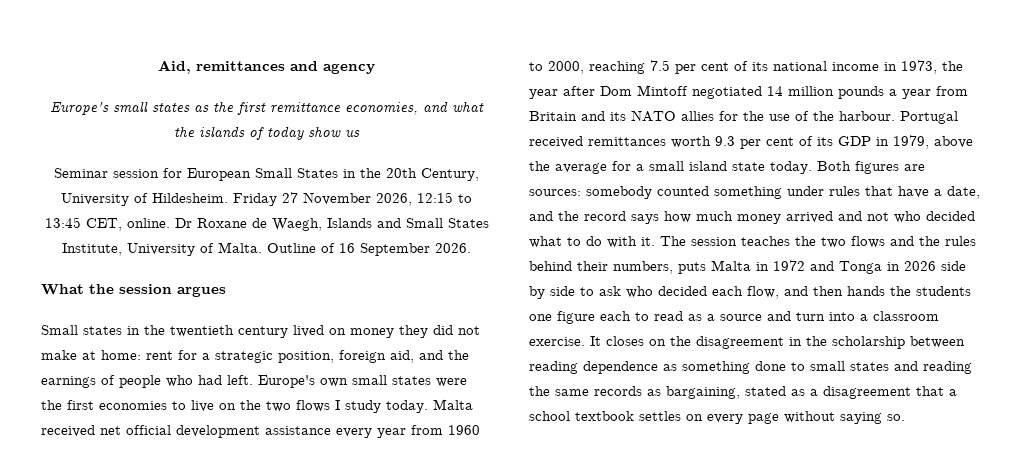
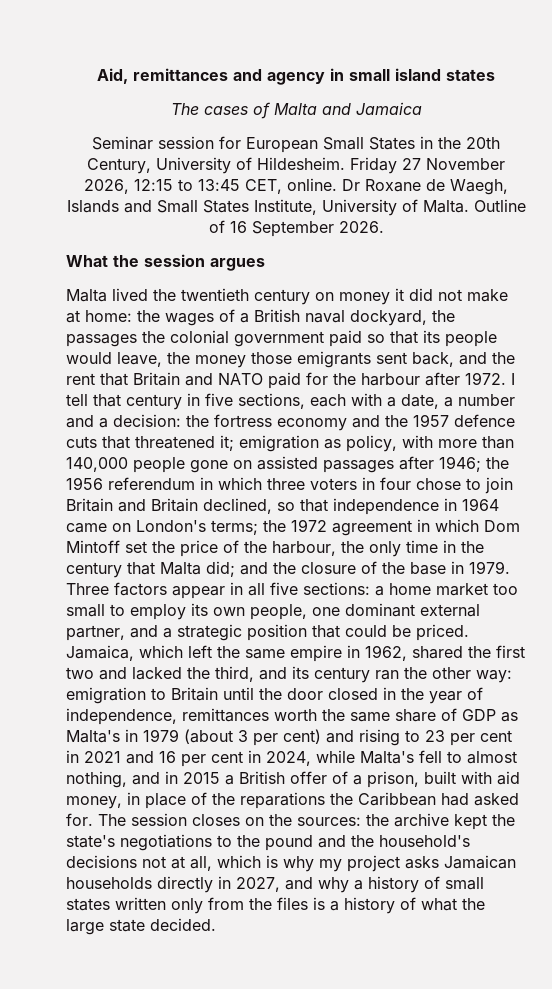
[50,101,484,115] [174,126,360,140] // Europe's small states as the first remittance economies, and what the islands of today show us -> [330,68,495,81] [170,102,422,119] in small island states // The cases of Malta and Jamaica
[41,325,140,335] Small states in -> [66,288,148,302] Malta lived
[293,325,324,337] lived -> (310, 297) none
[399,325,428,338] they -> [395,288,404,301] it
[146,350,469,363] [41,375,467,388] [41,399,473,413] [41,425,480,438] [529,60,963,74] [529,85,968,99] [529,110,958,124] [529,135,973,149] [529,161,925,174] [529,186,980,199] [529,211,975,224] [529,236,976,248] [529,260,966,274] [529,286,971,299] [529,311,939,324] [529,336,965,349] [529,361,972,374] [529,386,957,399] [529,411,905,424] rent for a strategic position, foreign aid, and the earnings of people who had left. Europe's own small states were the first economies to live on the two flows I study today. Malta received net official development assistance every year from 1960 to 2000, reaching 7.5 per cent of its national income in 1973, the year after Dom Mintoff negotiated 14 million pounds a year from Britain and its NATO allies for the use of the harbour. Portugal received remittances worth 9.3 per cent of its GDP in 1979, above the average for a small island state today. Both figures are sources: somebody counted something under rules that have a date, and the record says how much money arrived and not who decided what to do with it. The session teaches the two flows and the rules behind their numbers, puts Malta in 1972 and Tonga in 2026 side by side to ask who decided each flow, and then hands the students one figure each to read as a source and turn into a classroom exercise. It closes on the disagreement in the scholarship between reading dependence as something done to small states and reading the same records as bargaining, stated as a disagreement that a school textbook settles on every page without saying so. -> [137,309,455,326] [66,330,497,347] [66,351,515,368] [66,372,515,389] [66,393,515,410] [66,414,515,431] [66,435,514,452] [66,456,509,473] [66,477,513,494] [66,498,499,515] [66,519,520,536] [66,540,484,557] [66,561,510,578] [66,582,518,599] [66,603,480,620] [66,624,469,641] [66,645,525,662] [66,666,512,683] [66,687,483,704] [66,708,518,725] [66,729,512,746] [66,750,517,767] [66,771,520,788] [66,792,519,809] [66,813,515,830] [66,834,470,851] [66,855,516,872] [66,876,484,893] [66,897,485,914] [66,918,216,935] the wages of a British naval dockyard, the passages the colonial government paid so that its people would leave, the money those emigrants sent back, and the rent that Britain and NATO paid for the harbour after 1972. I tell that century in five sections, each with a date, a number and a decision: the fortress economy and the 1957 defence cuts that threatened it; emigration as policy, with more than 140,000 people gone on assisted passages after 1946; the 1956 referendum in which three voters in four chose to join Britain and Britain declined, so that independence in 1964 came on London's terms; the 1972 agreement in which Dom Mintoff set the price of the harbour, the only time in the century that Malta did; and the closure of the base in 1979. Three factors appear in all five sections: a home market too small to employ its own people, one dominant external partner, and a strategic position that could be priced. Jamaica, which left the same empire in 1962, shared the first two and lacked the third, and its century ran the other way: emigration to Britain until the door closed in the year of independence, remittances worth the same share of GDP as Malta's in 1979 (about 3 per cent) and rising to 23 per cent in 2021 and 16 per cent in 2024, while Malta's fell to almost nothing, and in 2015 a British offer of a prison, built with aid money, in place of the reparations the Caribbean had asked for. The session closes on the sources: the archive kept the state's negotiations to the pound and the household's decisions not at all, which is why my project asks Jamaican households directly in 2027, and why a history of small states written only from the files is a history of what the large state decided.

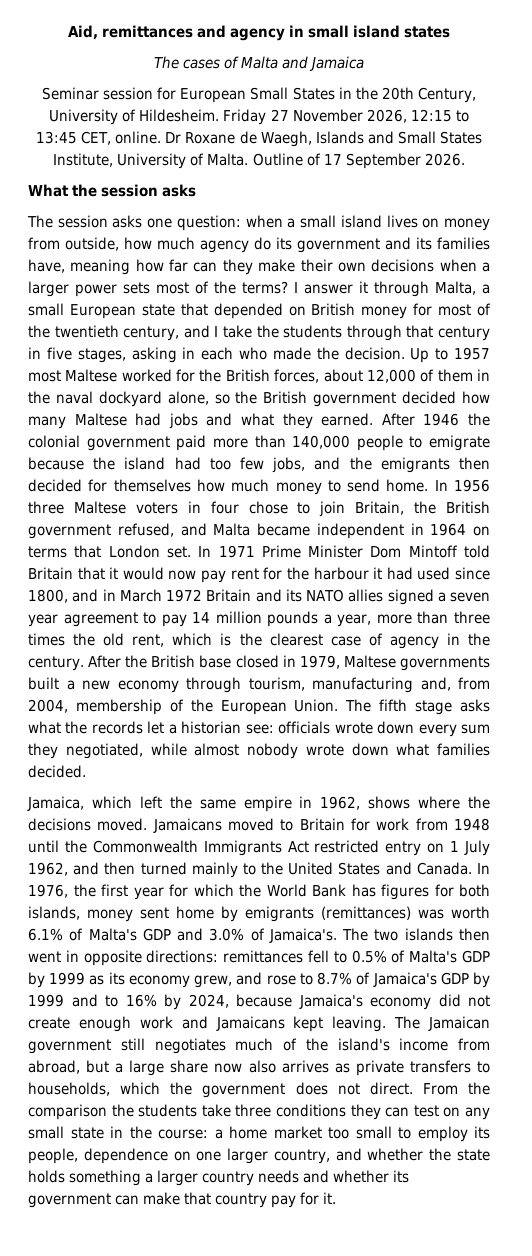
[229,221,247,233] 16 -> [323,154,342,165] 17
[210,258,265,271] [66,288,508,305] [66,309,455,326] [66,330,497,347] [66,351,515,368] [66,372,515,389] [66,393,515,410] [66,414,515,431] [66,435,514,452] [66,456,509,473] [66,477,305,490] argues // Malta lived the twentieth century on money it did not make at home: the wages of a British naval dockyard, the passages the colonial government paid so that its people would leave, the money those emigrants sent back, and the rent that Britain and NATO paid for the harbour after 1972. I tell that century in five sections, each with a date, a number and a decision: the fortress economy and the 1957 defence cuts that threatened it; emigration as policy, with more than 140,000 people gone on assisted passages after 1946; the 1956 referendum in which three -> [162,184,197,197] [27,215,491,231] [28,237,490,253] [28,259,491,275] [28,281,490,297] [28,303,491,319] [28,325,490,341] [28,347,490,363] [28,369,491,383] [28,391,491,407] [28,413,491,429] [28,435,490,451] [28,457,490,473] [28,479,491,495] [28,501,126,514] asks // The session asks one question: when a small island lives on money from outside, how much agency do its government and its families have, meaning how far can they make their own decisions when a larger power sets most of the terms? I answer it through Malta, a small European state that depended on British money for most of the twentieth century, and I take the students through that century in five stages, asking in each who made the decision. Up to 1957 most Maltese worked for the British forces, about 12,000 of them in the naval dockyard alone, so the British government decided how many Maltese had jobs and what they earned. After 1946 the colonial government paid more than 140,000 people to emigrate because the island had too few jobs, and the emigrants then decided for themselves how much money to send home. In 1956 three Maltese
[66,498,499,515] [66,519,520,536] [66,540,484,557] [66,561,510,578] [66,582,370,599] Britain and Britain declined, so that independence in 1964 came on London's terms; the 1972 agreement in which Dom Mintoff set the price of the harbour, the only time in the century that Malta did; and the closure of the base in 1979. Three factors appear in all five sections: -> [355,501,490,515] [28,523,490,539] [28,545,491,558] [28,567,491,583] [28,589,490,605] [28,611,491,627] [28,633,490,649] [28,655,491,671] [28,677,490,693] [28,699,491,715] [28,721,490,737] [28,743,490,759] [28,765,86,778] [27,796,490,812] [28,818,490,833] [28,840,491,856] [28,862,491,878] [28,884,490,900] [28,906,490,922] [28,928,490,943] [28,950,491,966] [28,972,490,988] [28,994,490,1010] [28,1016,490,1032] [28,1038,490,1054] [28,1060,490,1076] [28,1082,490,1098] [28,1104,491,1120] [28,1126,208,1139] Britain, the British government refused, and Malta became independent in 1964 on terms that London set. In 1971 Prime Minister Dom Mintoff told Britain that it would now pay rent for the harbour it had used since 1800, and in March 1972 Britain and its NATO allies signed a seven year agreement to pay 14 million pounds a year, more than three times the old rent, which is the clearest case of agency in the century. After the British base closed in 1979, Maltese governments built a new economy through tourism, manufacturing and, from 2004, membership of the European Union. The fifth stage asks what the records let a historian see: officials wrote down every sum they negotiated, while almost nobody wrote down what families decided. // Jamaica, which left the same empire in 1962, shows where the decisions moved. Jamaicans moved to Britain for work from 1948 until the Commonwealth Immigrants Act restricted entry on 1 July 1962, and then turned mainly to the United States and Canada. In 1976, the first year for which the World Bank has figures for both islands, money sent home by emigrants (remittances) was worth 6.1% of Malta's GDP and 3.0% of Jamaica's. The two islands then went in opposite directions: remittances fell to 0.5% of Malta's GDP by 1999 as its economy grew, and rose to 8.7% of Jamaica's GDP by 1999 and to 16% by 2024, because Jamaica's economy did not create enough work and Jamaicans kept leaving. The Jamaican government still negotiates much of the island's income from abroad, but a large share now also arrives as private transfers to households, which the government does not direct. From the comparison the students take three conditions they can test on any small state in the course:
[213,603,480,620] [66,624,469,641] [66,645,525,662] [66,666,512,683] [66,687,483,704] [66,708,518,725] [66,729,512,746] [66,750,517,767] [66,771,520,788] [66,792,519,809] [66,813,515,830] [66,834,470,851] [66,855,516,872] [66,876,484,893] [66,897,485,914] [66,918,216,935] own people, one dominant external partner, and a strategic position that could be priced. Jamaica, which left the same empire in 1962, shared the first two and lacked the third, and its century ran the other way: emigration to Britain until the door closed in the year of independence, remittances worth the same share of GDP as Malta's in 1979 (about 3 per cent) and rising to 23 per cent in 2021 and 16 per cent in 2024, while Malta's fell to almost nothing, and in 2015 a British offer of a prison, built with aid money, in place of the reparations the Caribbean had asked for. The session closes on the sources: the archive kept the state's negotiations to the pound and the household's decisions not at all, which is why my project asks Jamaican households directly in 2027, and why a history of small states written only from the files is a history of what the large state decided. -> [28,1148,490,1164] [28,1170,410,1186] [28,1192,337,1208] people, dependence on one larger country, and whether the state holds something a larger country needs and whether its government can make that country pay for it.

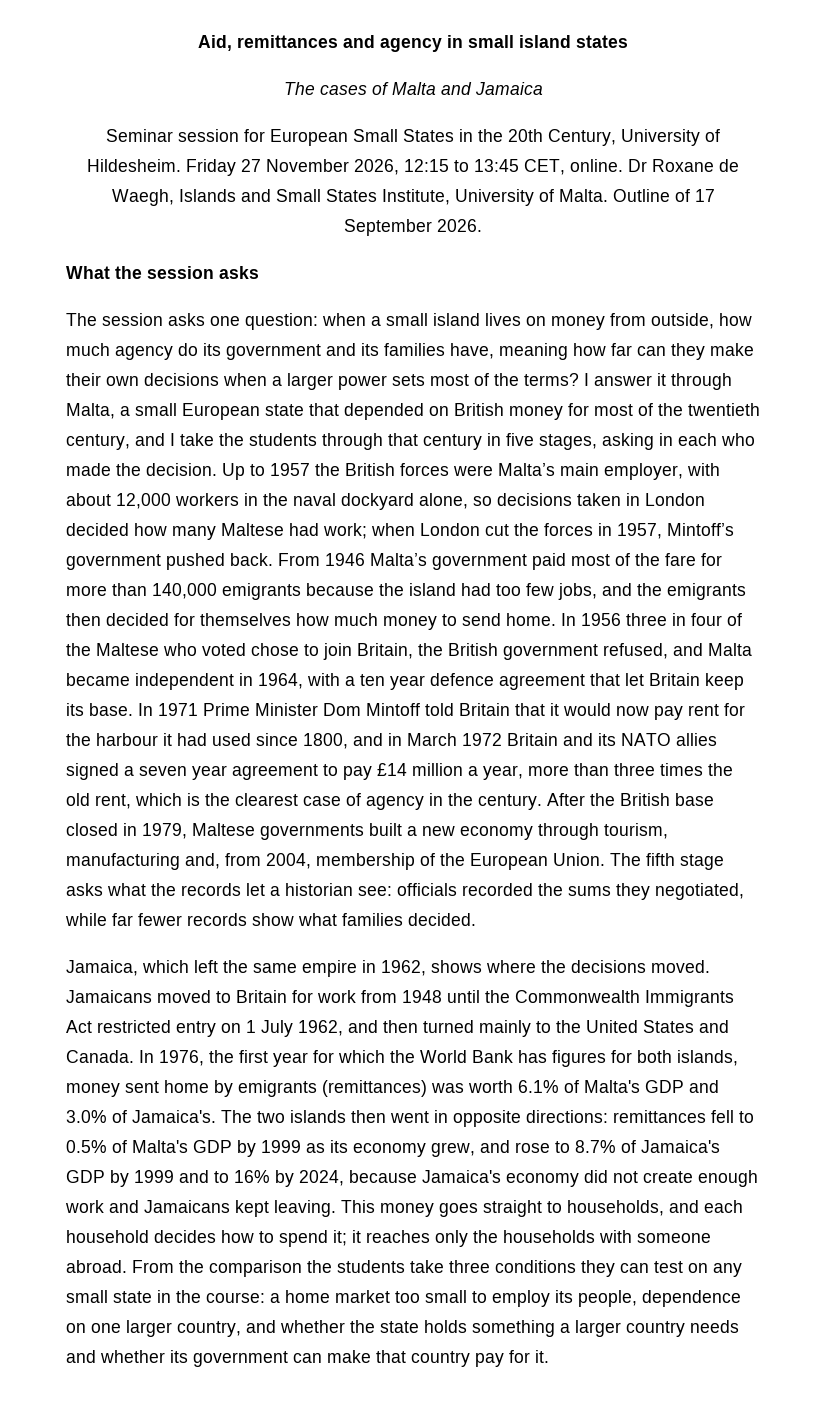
[28,369,473,383] most Maltese worked for the British forces, about 12,000 of them -> [315,463,720,480] [66,493,239,509] the British forces were Malta’s main employer, with about 12,000 workers
[235,391,397,407] the British government -> [497,493,705,506] decisions taken in London
[168,413,491,429] [28,435,490,451] jobs and what they earned. After 1946 the colonial government paid more than 140,000 people to emigrate -> [323,523,734,539] [66,553,722,570] [66,583,301,600] work; when London cut the forces in 1957, Mintoff’s government pushed back. From 1946 Malta’s government paid most of the fare for more than 140,000 emigrants
[73,501,239,514] Maltese voters in four -> [672,613,742,626] [66,643,246,656] in four of the Maltese who voted
[430,523,490,536] [28,545,191,558] 1964 on terms that London set. -> [258,673,744,690] [66,703,133,716] 1964, with a ten year defence agreement that let Britain keep its base.
[192,611,319,627] 14 million pounds -> [377,763,463,776] £14 million
[334,721,490,737] [28,743,389,759] wrote down every sum they negotiated, while almost nobody wrote down -> [462,883,744,900] [65,913,294,926] recorded the sums they negotiated, while far fewer records show
[394,1016,490,1031] [28,1038,490,1054] [28,1060,490,1076] [28,1082,413,1098] The Jamaican government still negotiates much of the island's income from abroad, but a large share now also arrives as private transfers to households, which the government does not direct. -> [341,1200,743,1217] [66,1230,711,1247] [66,1260,127,1273] This money goes straight to households, and each household decides how to spend it; it reaches only the households with someone abroad.

